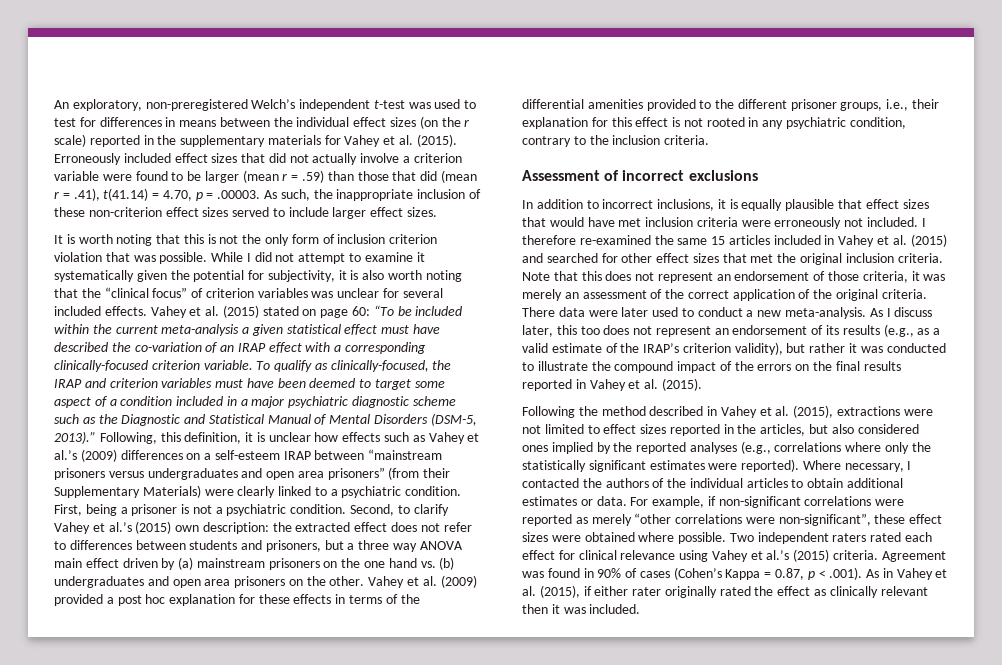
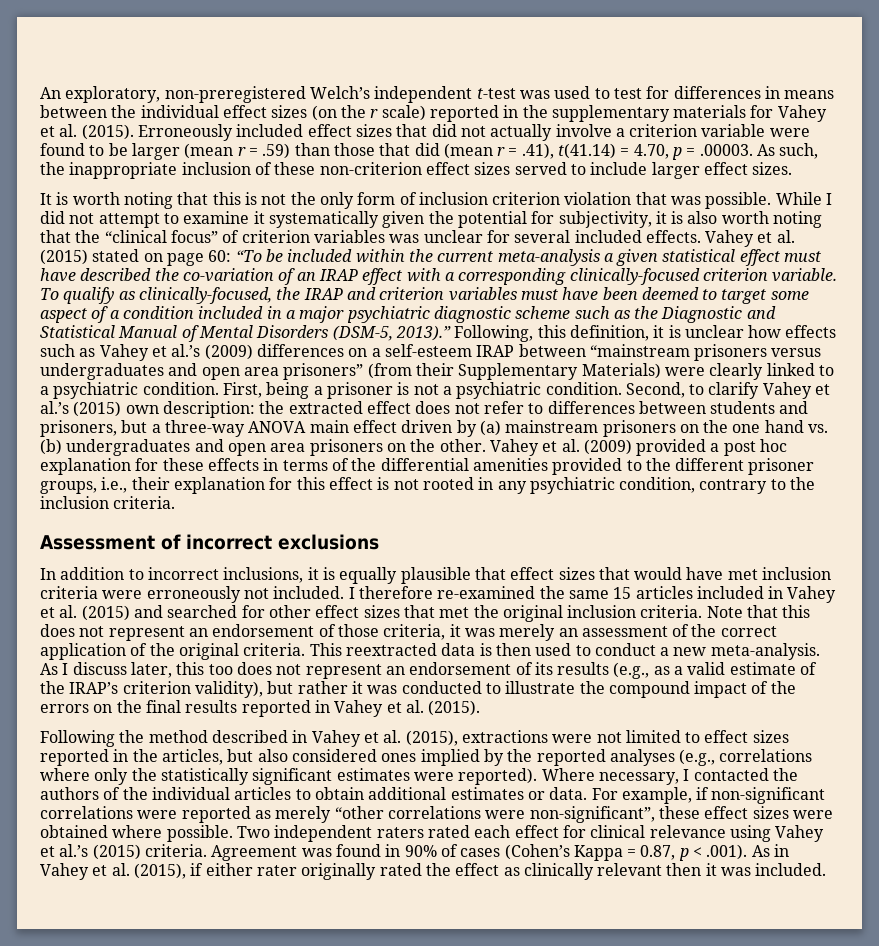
[358,540,418,552] three way -> [164,420,245,437] three-way
[522,307,649,317] There data were later -> [309,643,531,656] This reextracted data is then

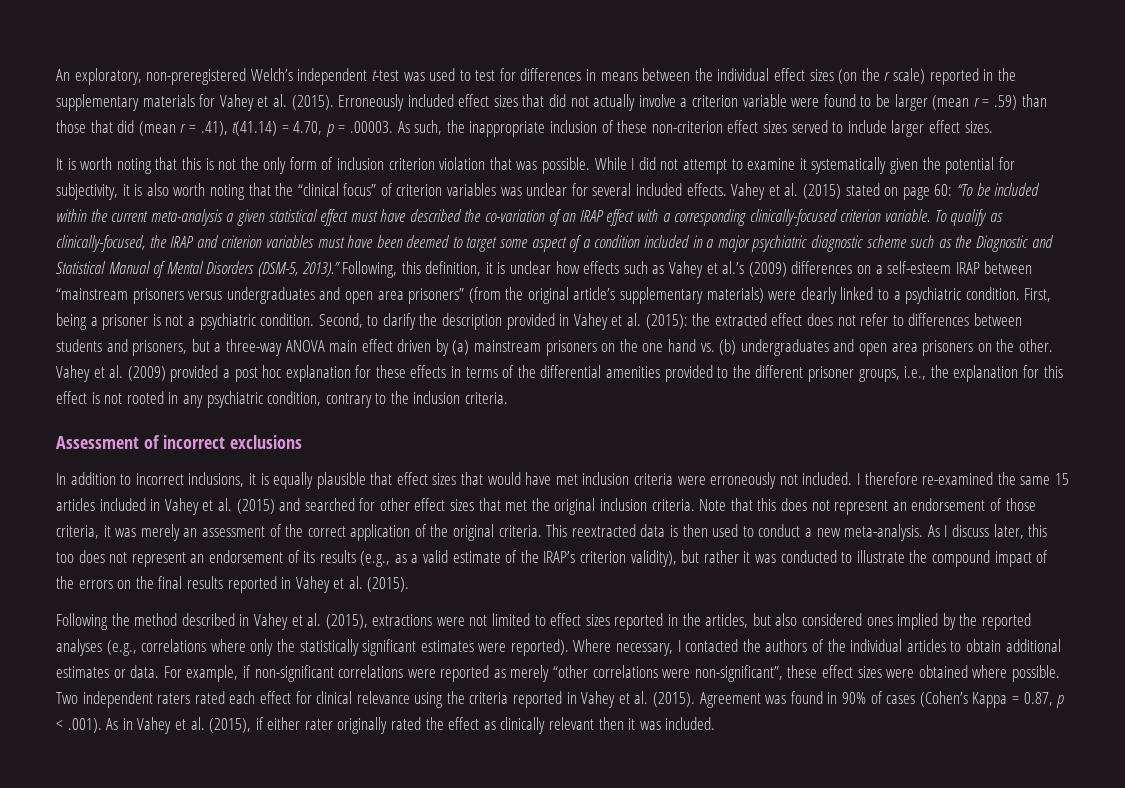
[415,363,661,380] their Supplementary Materials) -> [505,287,764,304] the original article’s supplementary materials)
[762,382,831,399] [40,401,255,418] Vahey et al.’s (2015) own description: -> [419,313,688,330] the description provided in Vahey et al. (2015):
[131,477,170,490] their -> [930,365,949,378] the
[775,825,825,842] [40,844,207,860] Vahey et al.’s (2015) criteria. -> [446,691,696,708] the criteria reported in Vahey et al. (2015).

